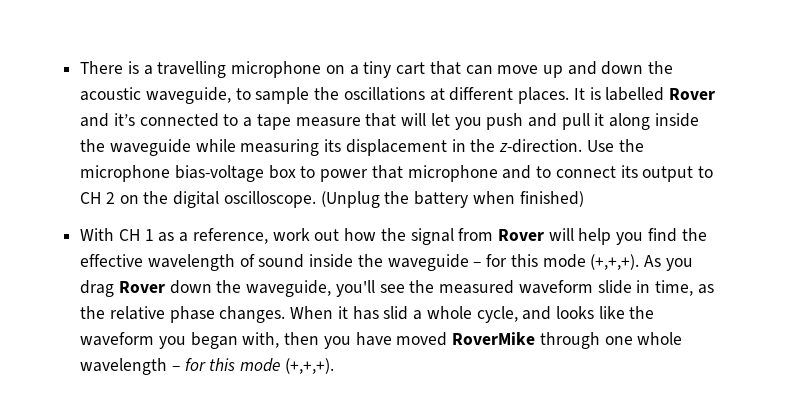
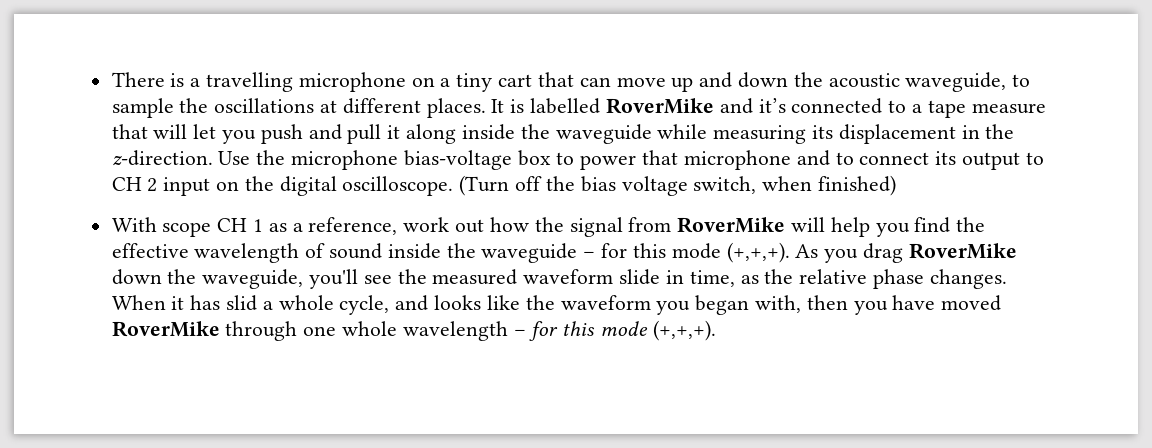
[668,88,715,100] Rover -> [605,98,714,114] RoverMike
(115, 198) none -> [163,177,211,196] input
[320,191,469,208] (Unplug the battery -> [459,175,757,196] (Turn off the bias voltage switch,
(115, 234) none -> [162,222,212,237] scope
[497,229,544,241] Rover -> [677,217,786,233] RoverMike
[118,281,165,293] Rover -> [908,243,1017,259] RoverMike

